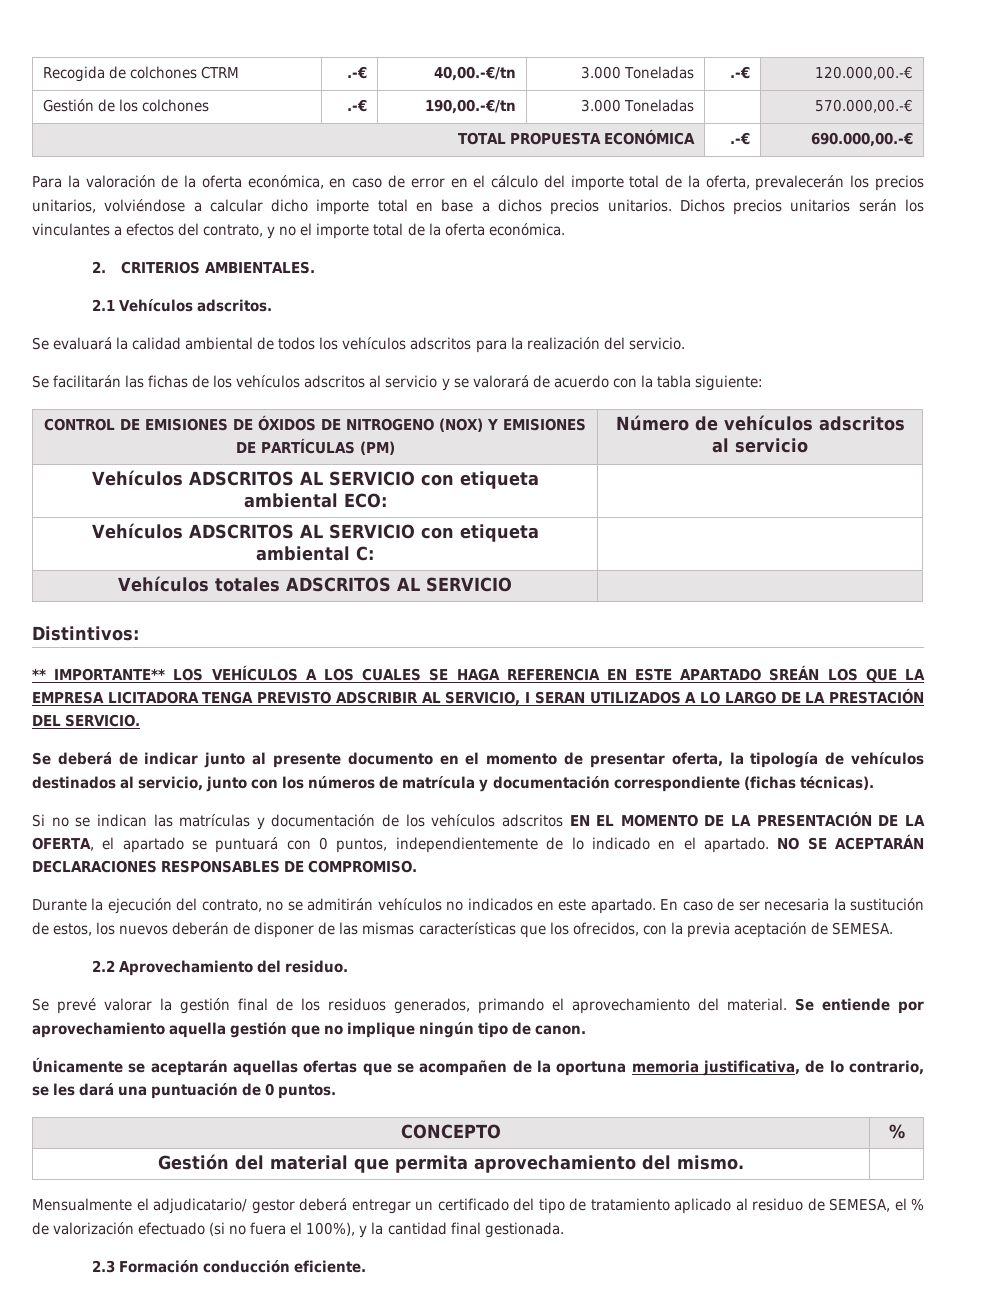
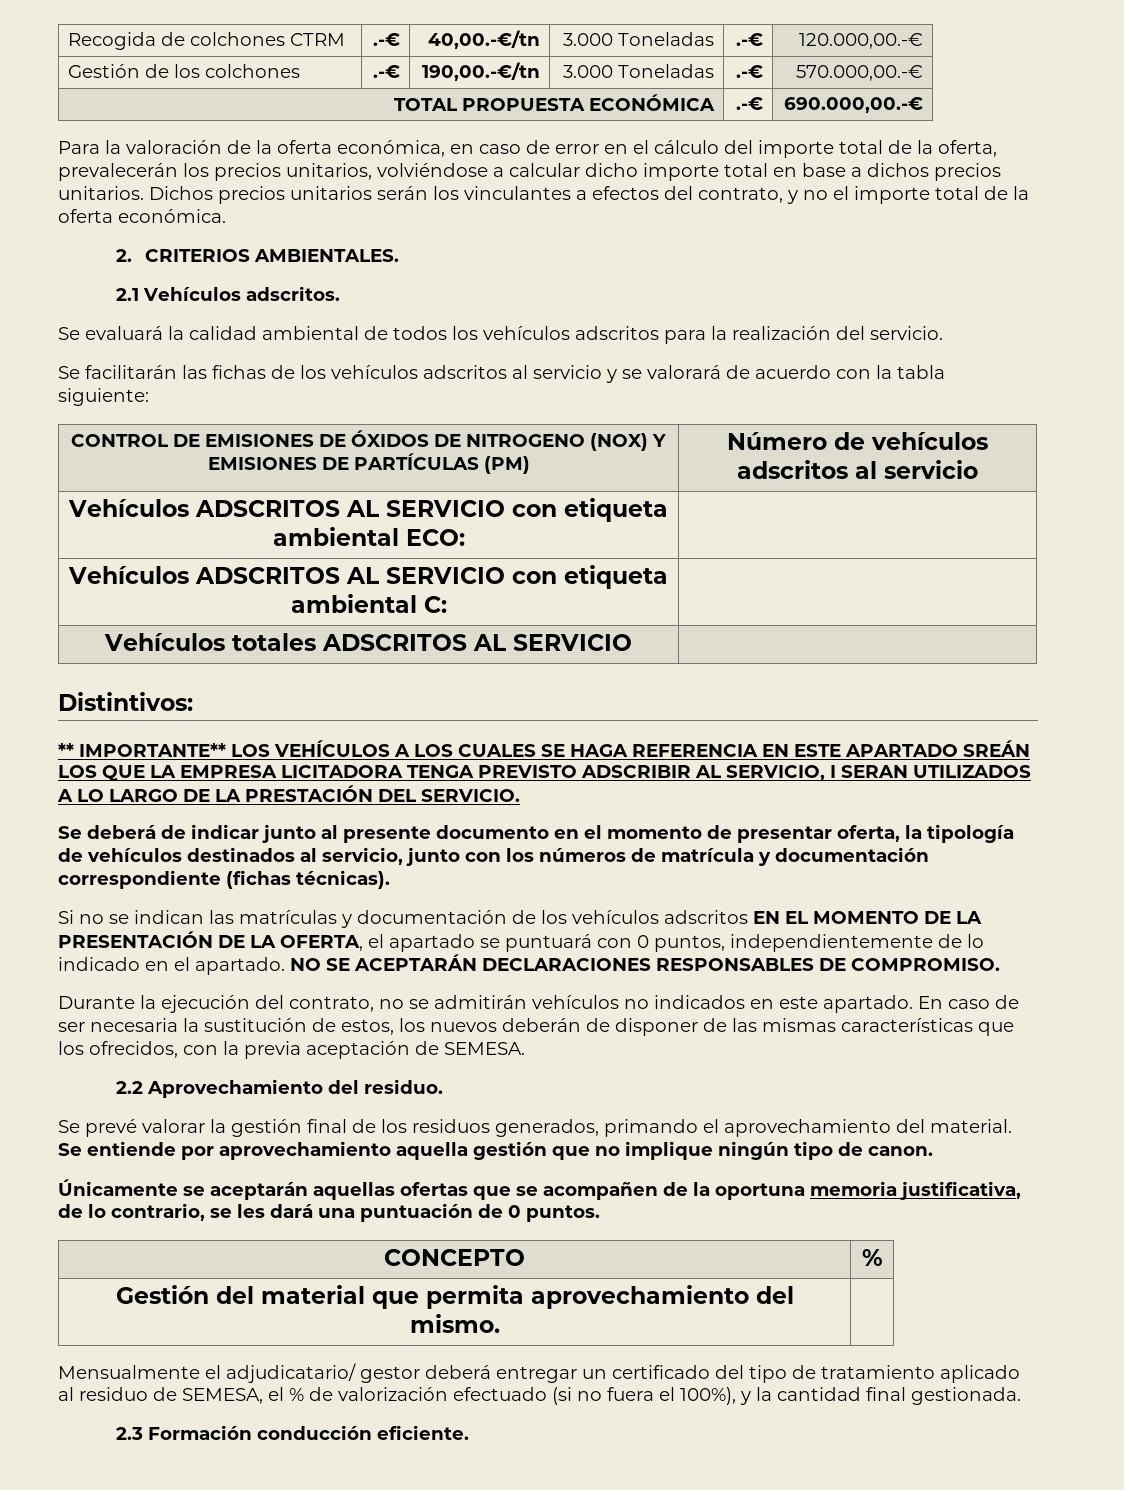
(695, 105) none -> [735,65,763,78] .-€

